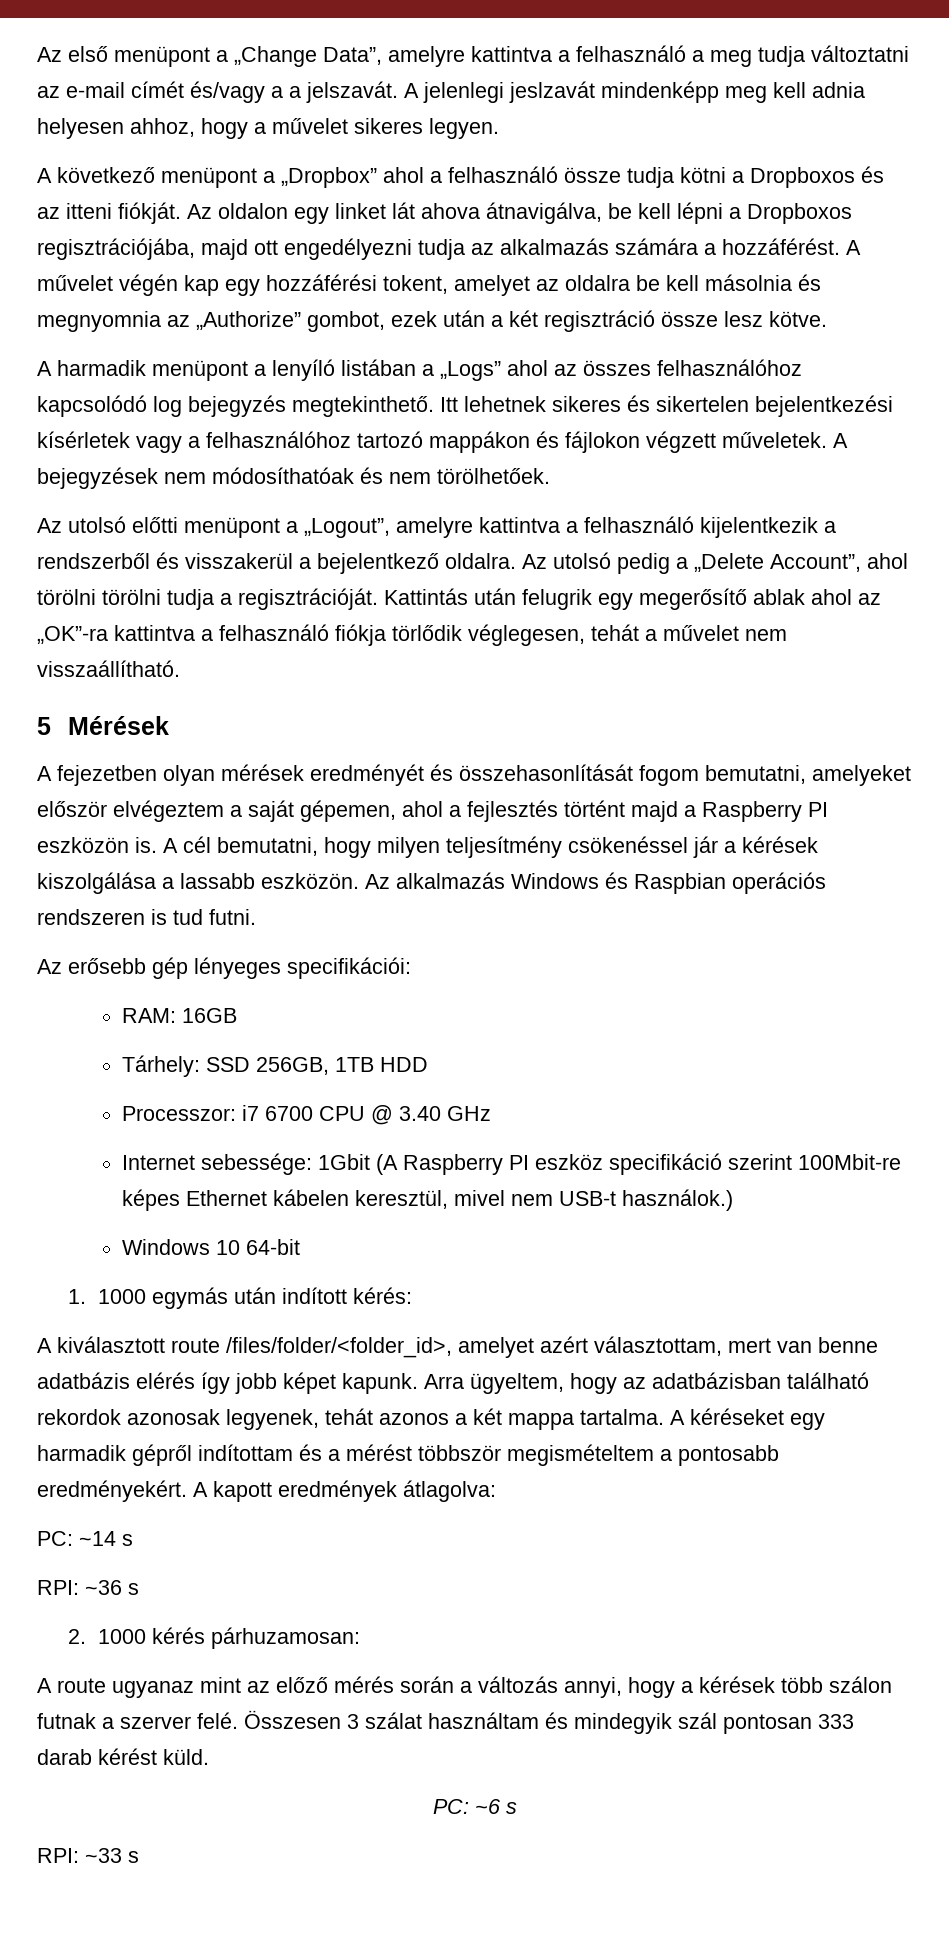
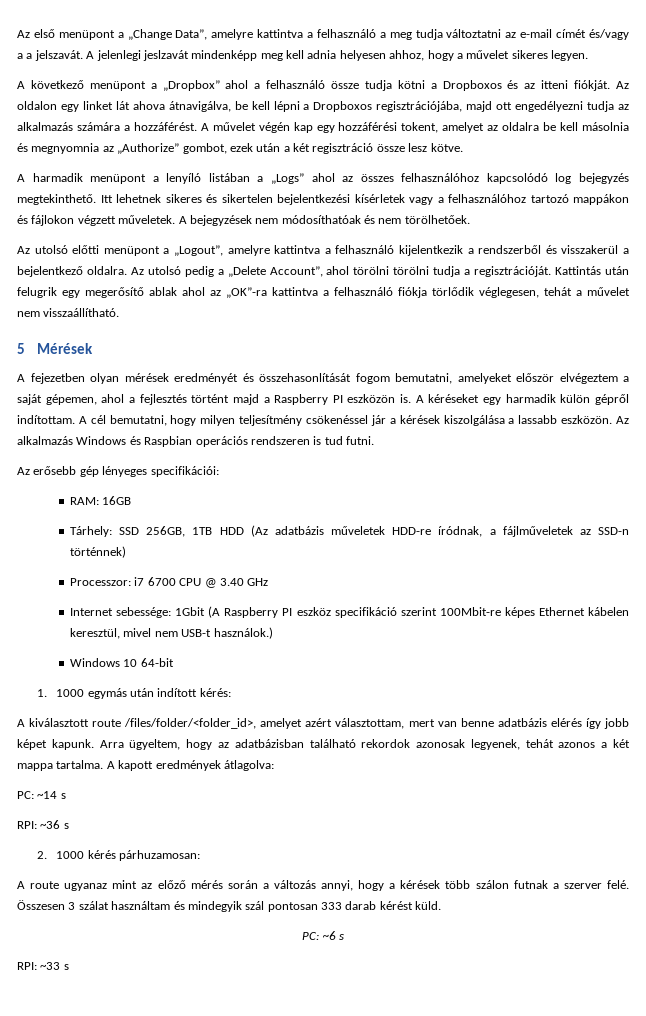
(178, 845) none -> [428,394,629,405] [17,415,87,424] kéréseket egy harmadik külön gépről indítottam. A
(429, 1064) none -> [250,525,629,537] [70,546,127,558] (Az adatbázis műveletek HDD-re íródnak, a fájlműveletek az SSD-n történnek)
[690,1408,825,1430] [37,1444,779,1466] [37,1480,208,1502] kéréseket egy harmadik gépről indítottam és a mérést többször megismételtem a pontosabb eredményekért. A -> (115, 765) none

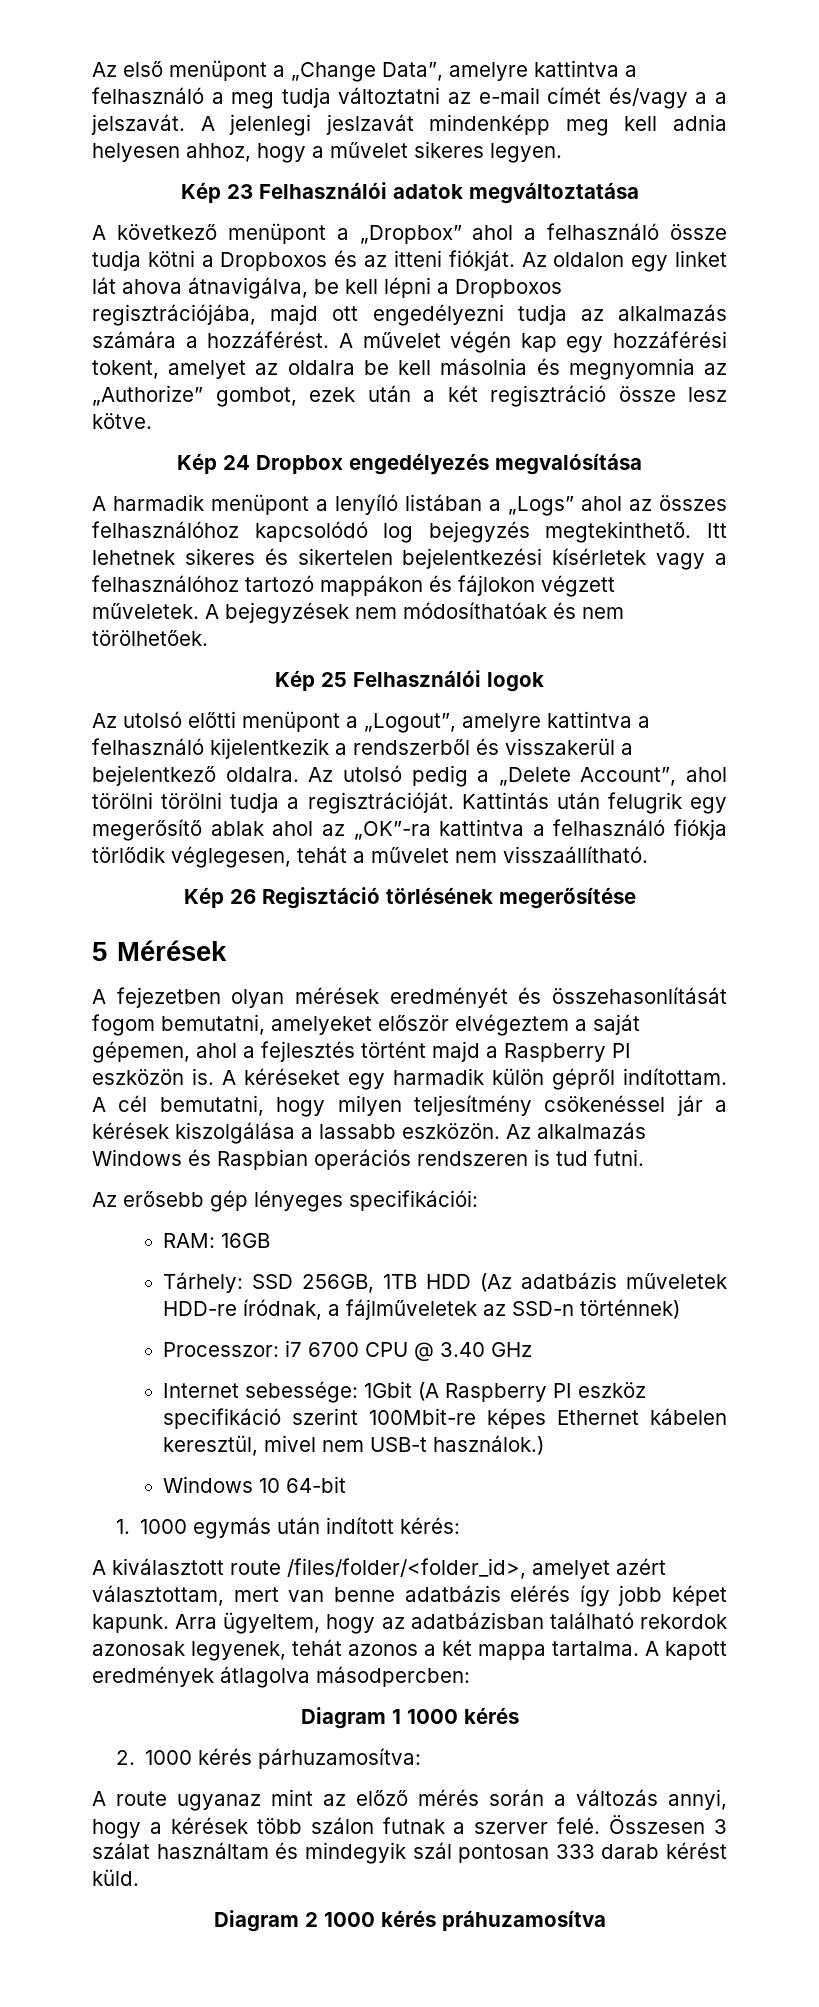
(588, 55) none -> [180,182,639,204] // Kép 23 Felhasználói adatok megváltoztatása
(463, 147) none -> [177,453,642,475] // Kép 24 Dropbox engedélyezés megvalósítása
(470, 219) none -> [275,670,544,692] // Kép 25 Felhasználói logok
(120, 312) none -> [183,887,636,909] // Kép 26 Regisztáció törlésének megerősítése
[223,760,274,771] [17,791,66,799] [17,820,69,829] átlagolva: // PC: ~14 s // RPI: ~36 s -> [220,1666,470,1688] [300,1707,519,1729] átlagolva másodpercben: // Diagram 1 1000 kérés
[119,850,201,861] párhuzamosan: -> [258,1748,422,1769] párhuzamosítva:
[302,931,344,940] [17,962,69,970] PC: ~6 s // RPI: ~33 s -> [213,1910,606,1932] Diagram 2 1000 kérés práhuzamosítva

